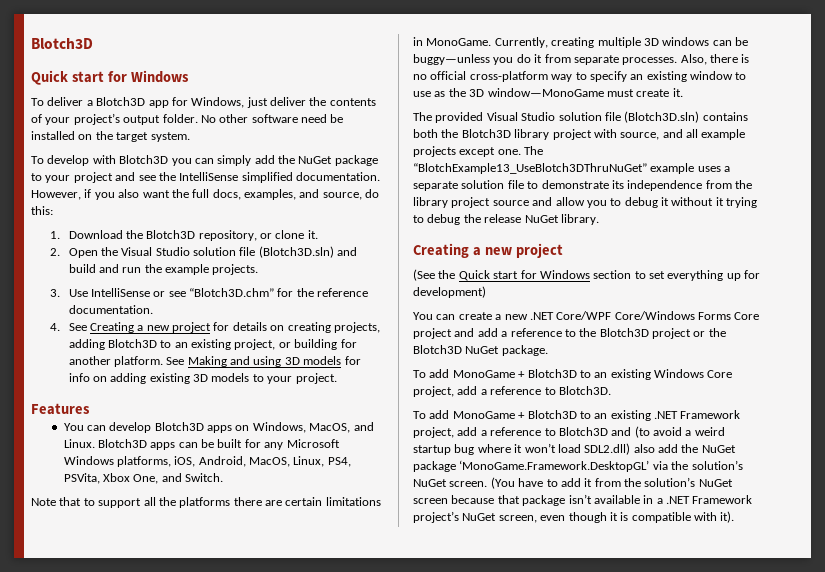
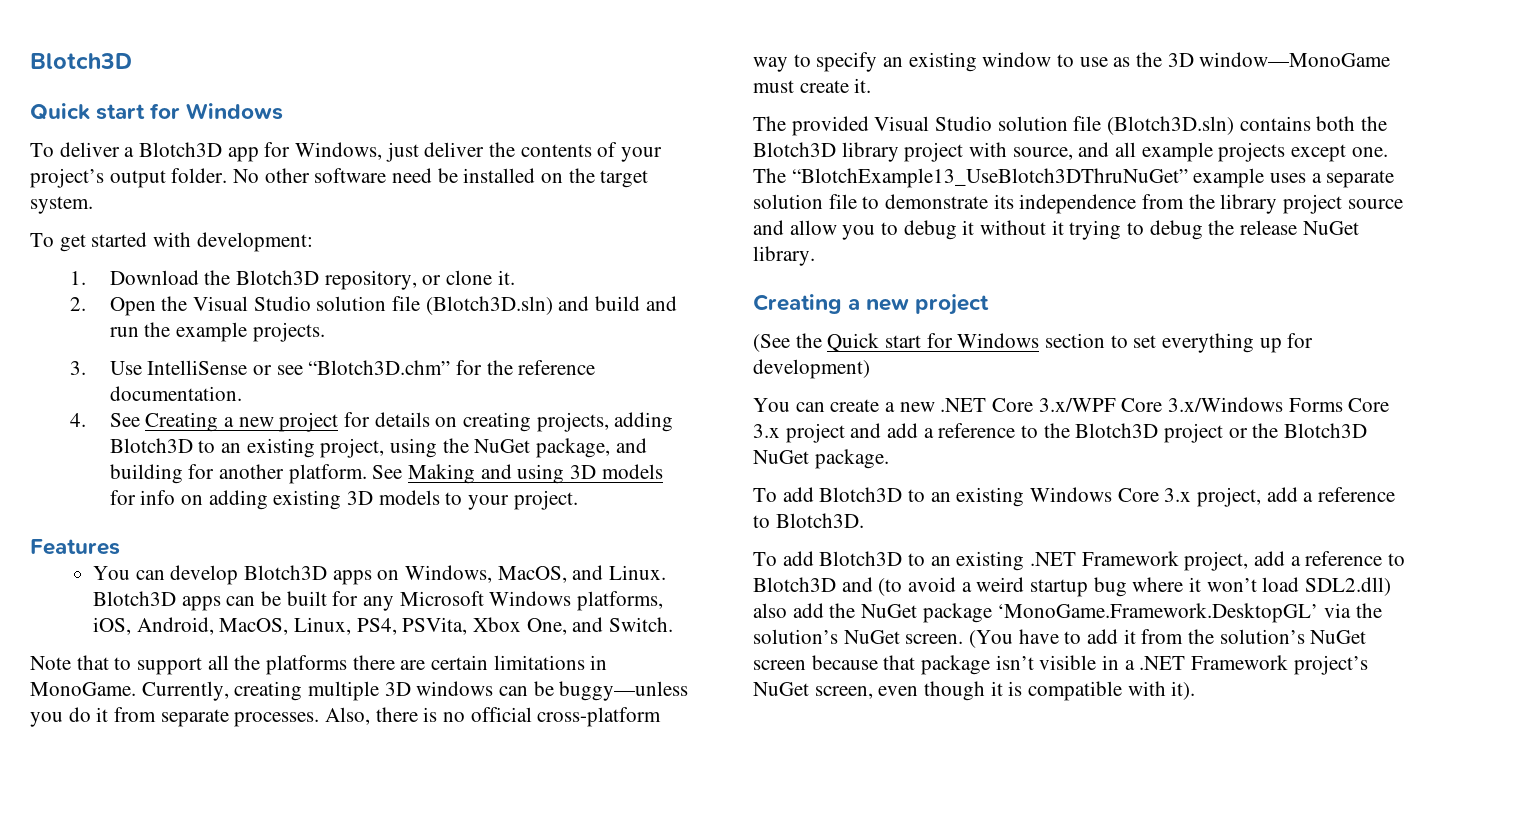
[47,155,378,166] [31,172,380,183] [31,189,380,200] [31,206,53,215] develop with Blotch3D you can simply add the NuGet package to your project and see the IntelliSense simplified documentation. However, if you also want the full docs, examples, and source, do this: -> [59,232,313,252] get started with development:
[278,342,291,348] or -> [390,438,647,458] using the NuGet package, and
[556,311,695,320] Core/WPF Core/Windows -> [992,397,1284,412] Core 3.x/WPF Core 3.x/Windows
(760, 316) none -> [753,424,780,438] 3.x
[452,370,526,378] MonoGame + -> (814, 494) none
(733, 374) none -> [1164,488,1192,502] 3.x
[452,411,526,419] MonoGame + -> (814, 558) none
[593,495,640,504] available -> [1039,655,1097,670] visible

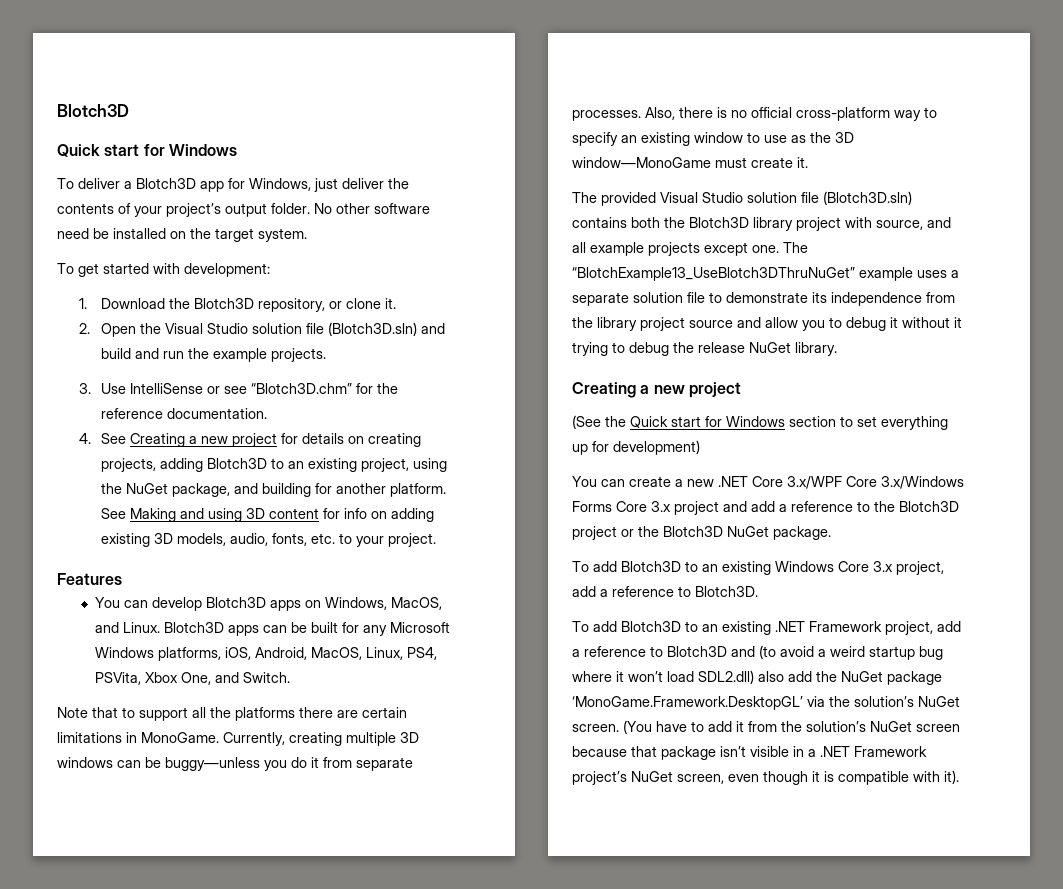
[601,464,663,479] models -> [268,508,319,519] content
[378,490,440,505] models -> [176,533,335,546] models, audio, fonts, etc.

